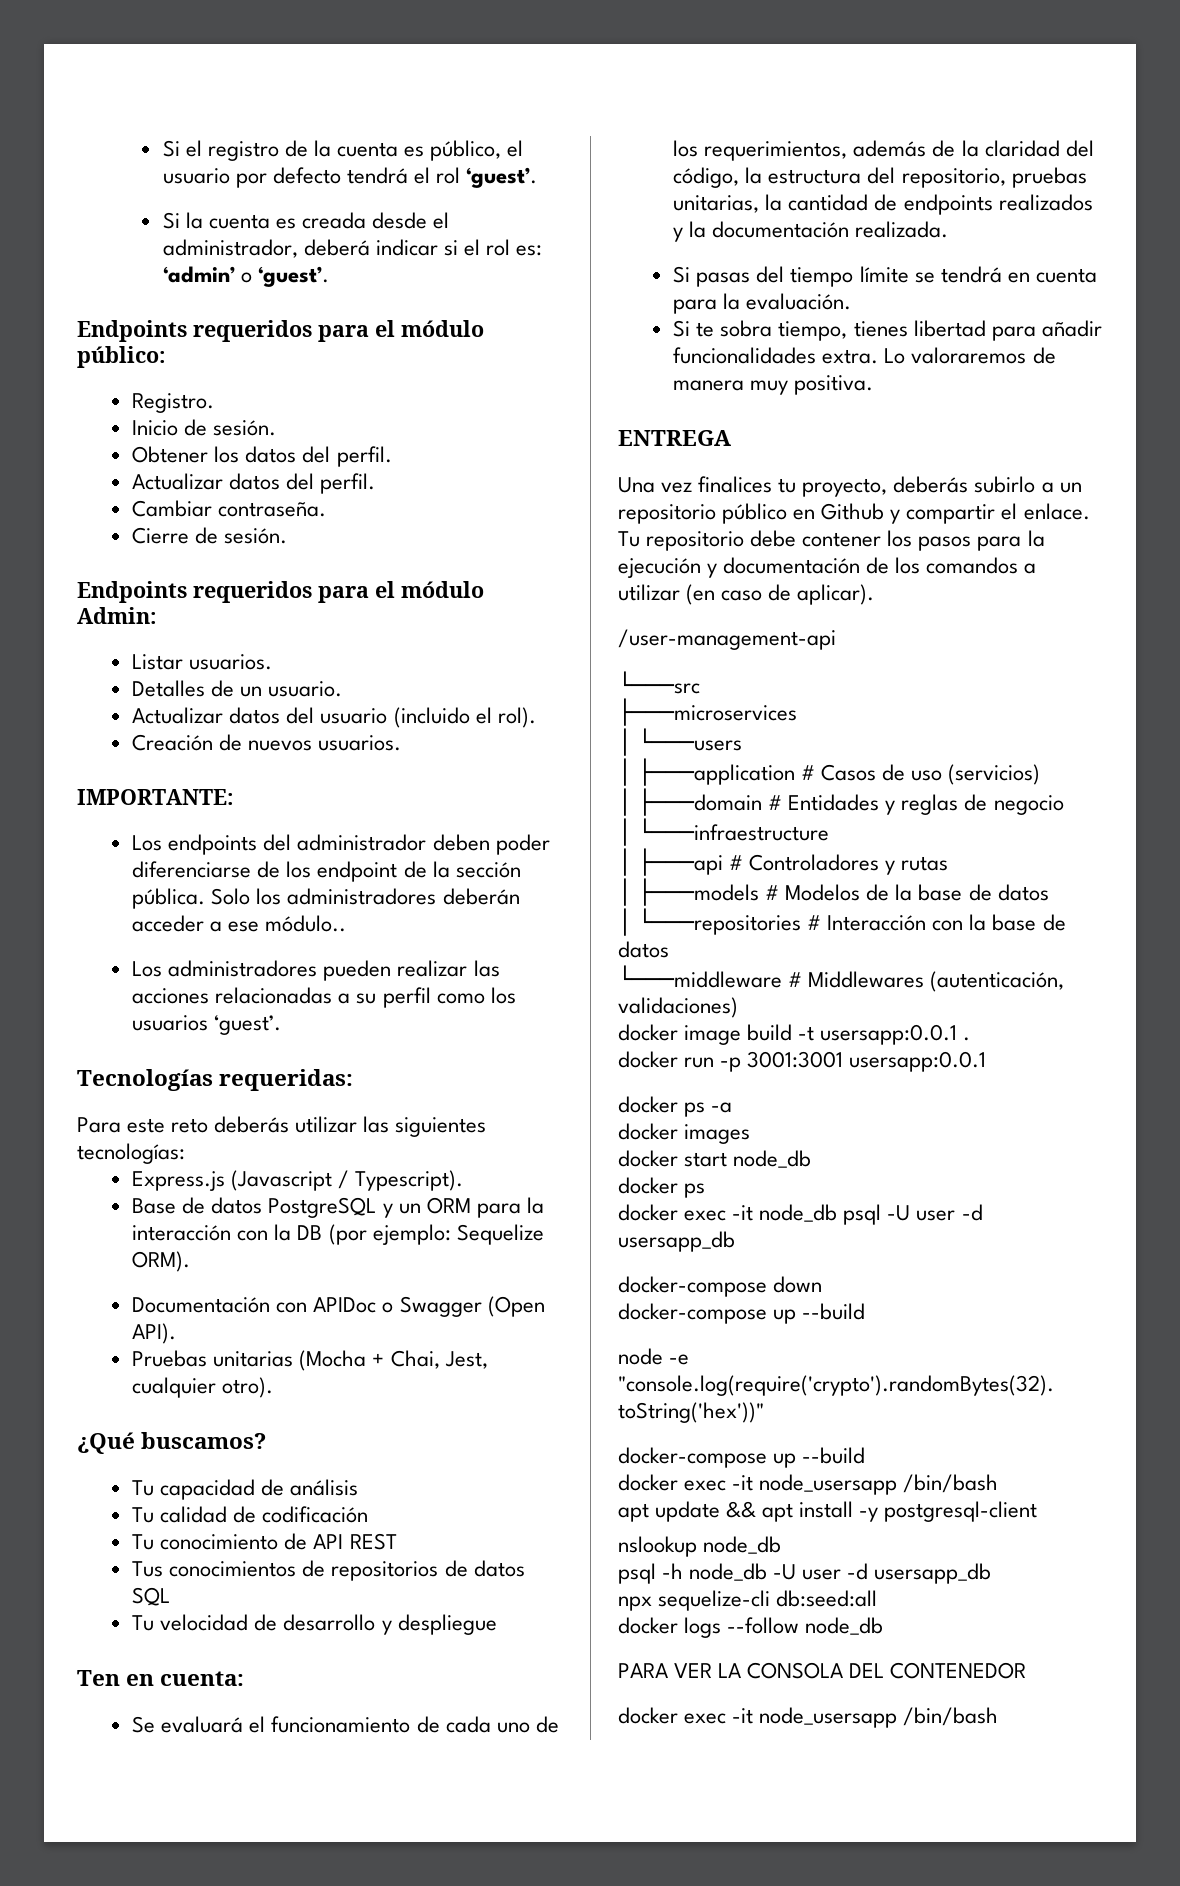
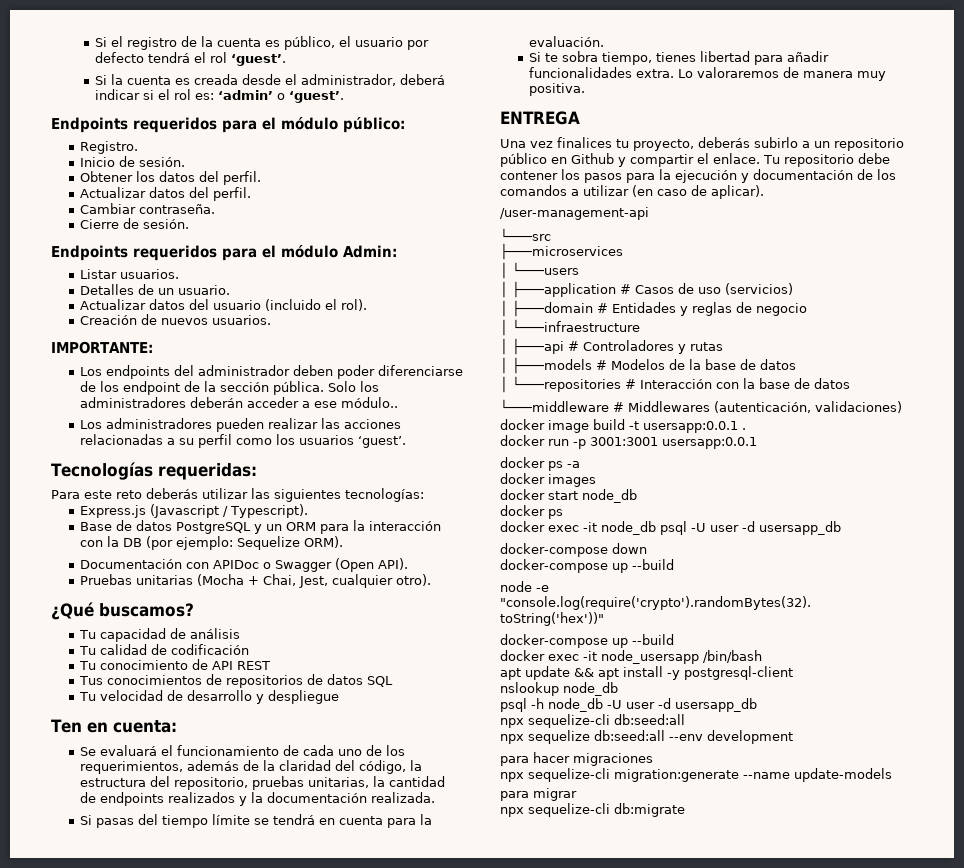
[618,1617,884,1638] [618,1662,1027,1679] [618,1707,999,1728] docker logs --follow node_db // PARA VER LA CONSOLA DEL CONTENEDOR // docker exec -it node_usersapp /bin/bash -> [500,730,793,744] [500,752,653,766] [500,768,892,782] [500,788,577,801] [500,803,685,817] npx sequelize db:seed:all --env development // para hacer migraciones // npx sequelize-cli migration:generate --name update-models // para migrar // npx sequelize-cli db:migrate

